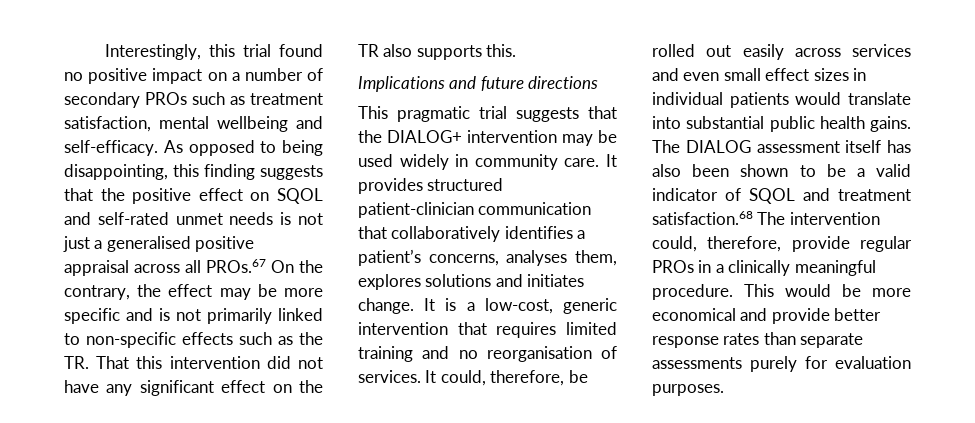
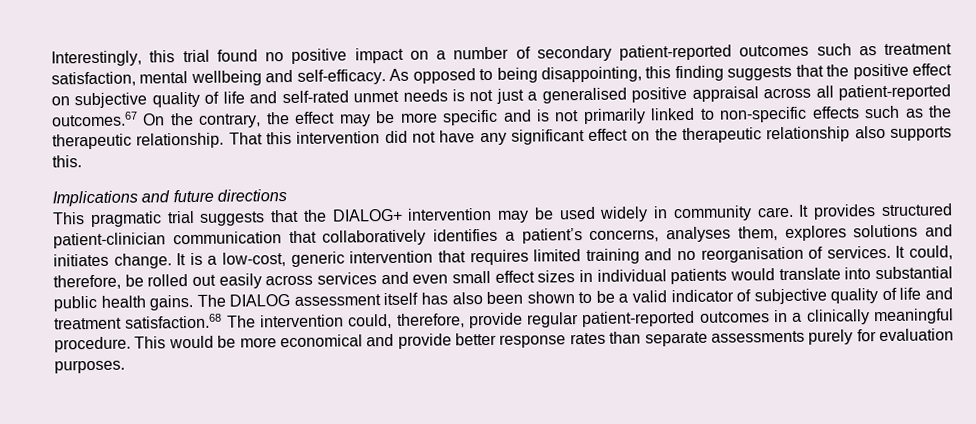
[145,92,187,105] PROs -> [619,44,810,61] patient-reported outcomes
[277,188,323,204] SQOL -> [74,91,245,109] subjective quality of life
[206,259,266,273] PROs.67 -> [838,84,952,101] [51,111,138,127] patient-reported outcomes.67
[64,356,89,369] TR. -> [52,132,225,150] therapeutic relationship.
[358,44,379,57] TR -> [682,126,851,144] therapeutic relationship
[749,188,795,204] SQOL -> [753,287,922,305] subjective quality of life
[652,260,694,273] PROs -> [582,310,770,328] patient-reported outcomes

